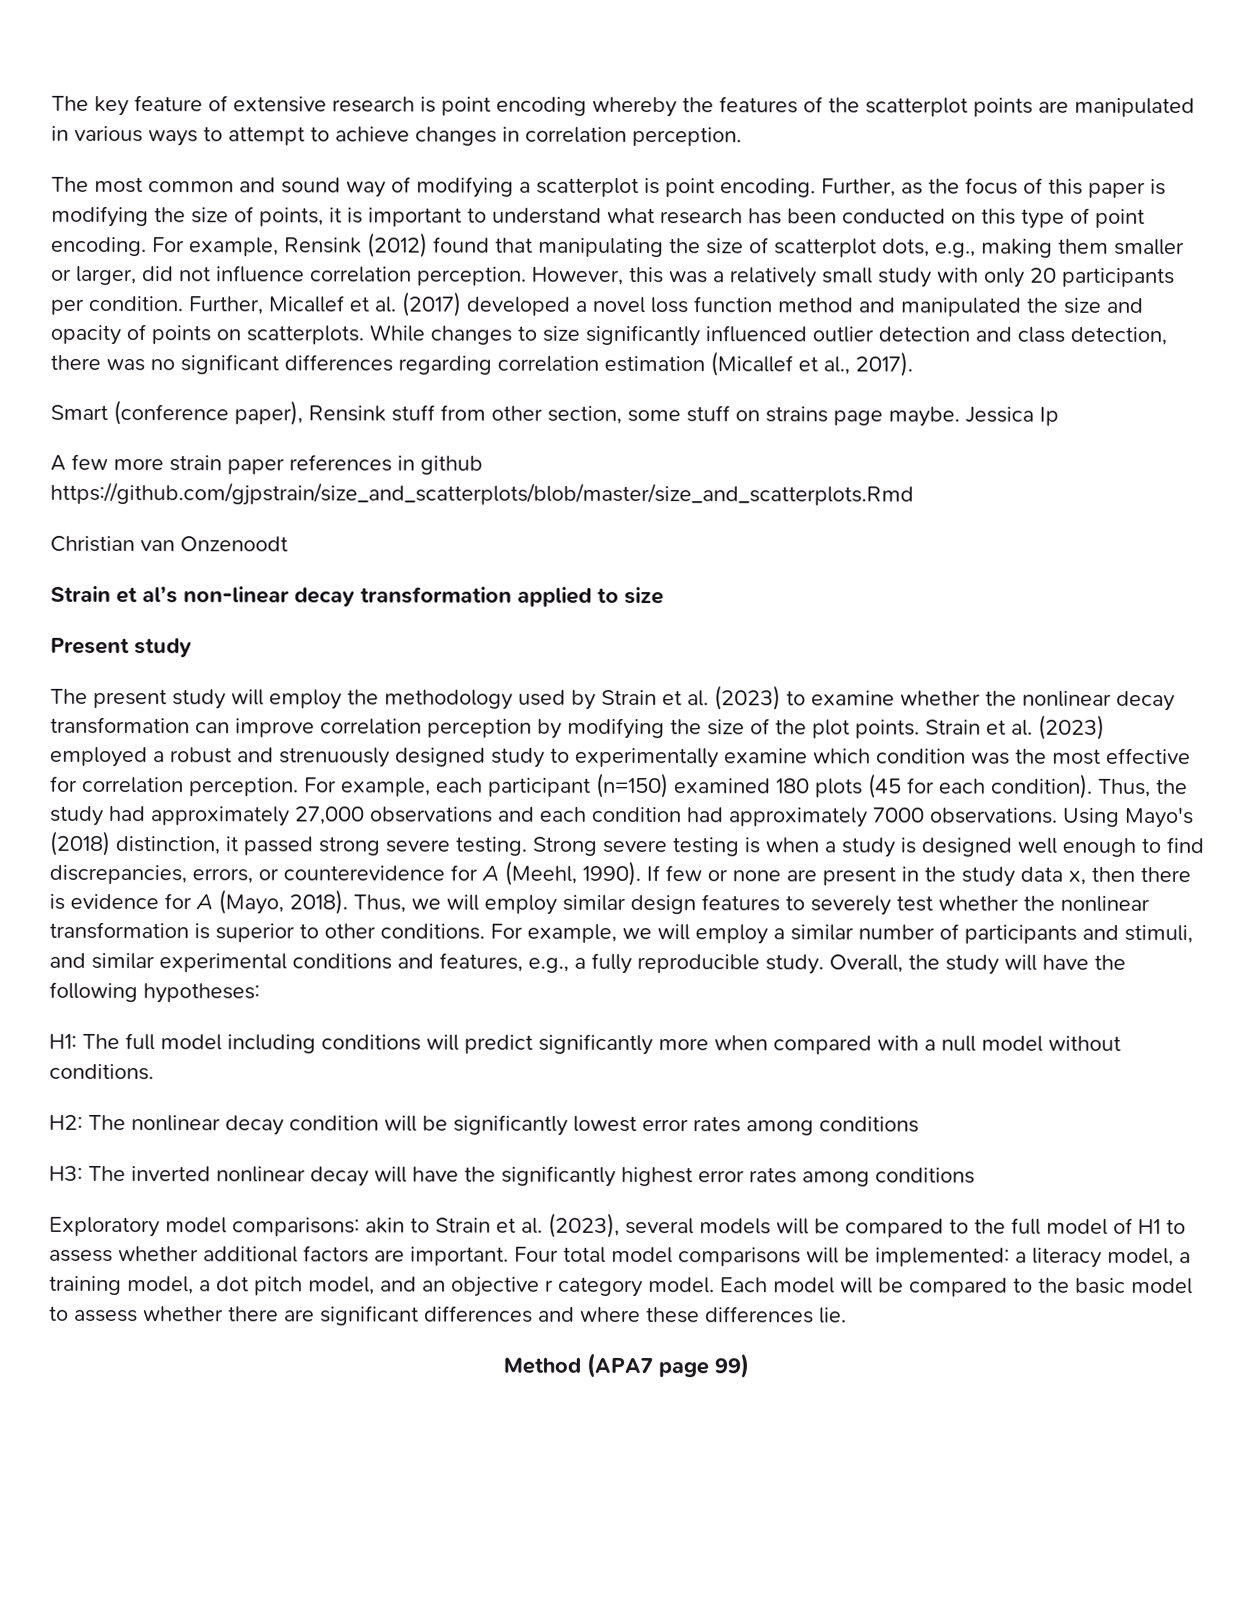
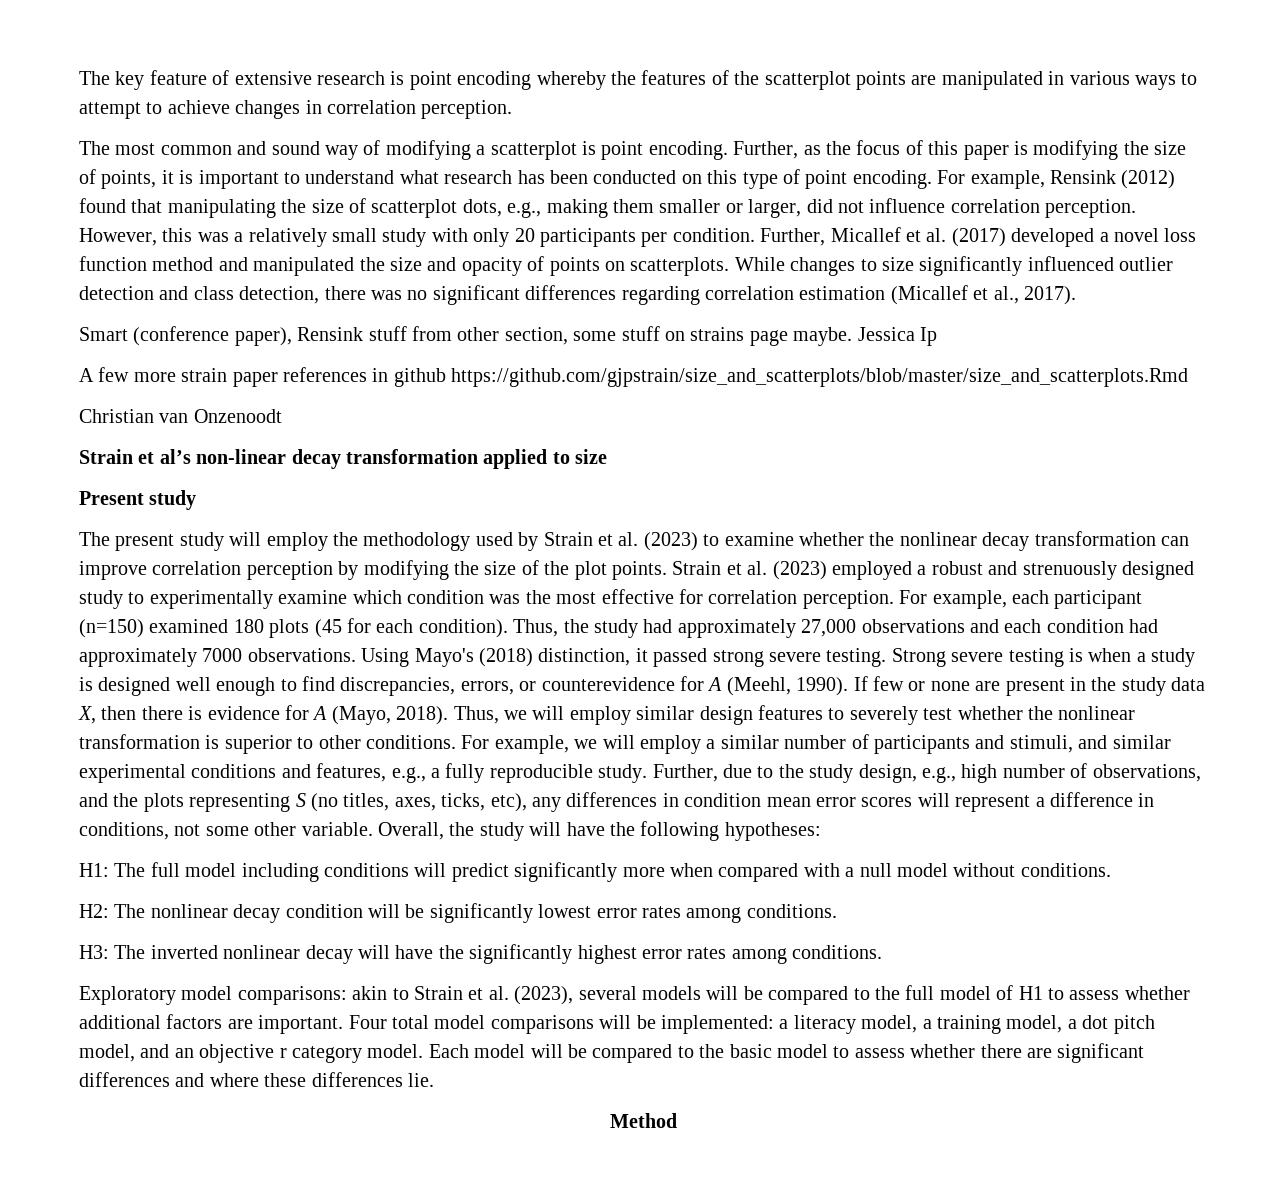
[1068,870,1086,885] x, -> [78,706,96,724] X,
(824, 964) none -> [652,763,1201,783] [79,792,1155,812] [79,822,373,840] Further, due to the study design, e.g., high number of observations, and the plots representing S (no titles, axes, ticks, etc), any differences in condition mean error scores will represent a difference in conditions, not some other variable.
[819,1116,919,1133] conditions -> [746,904,837,918] conditions.
[875,1167,975,1184] conditions -> [792,945,883,959] conditions.
[586,1352,749,1379] (APA7 page 99) -> (677, 1120) none

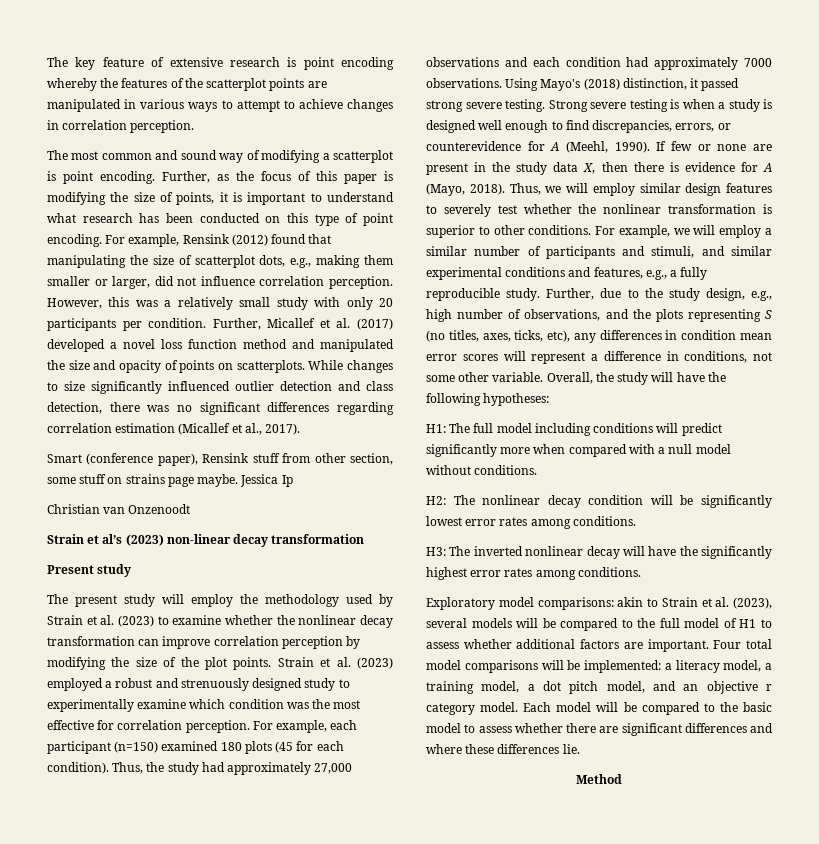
[79,367,1189,387] // A few more strain paper references in github https://github.com/gjpstrain/size_and_scatterplots/blob/master/size_and_scatterplots.Rmd -> (293, 481) none
(191, 456) none -> [125,534,164,546] (2023)
[483,449,608,469] applied to size -> (365, 539) none

